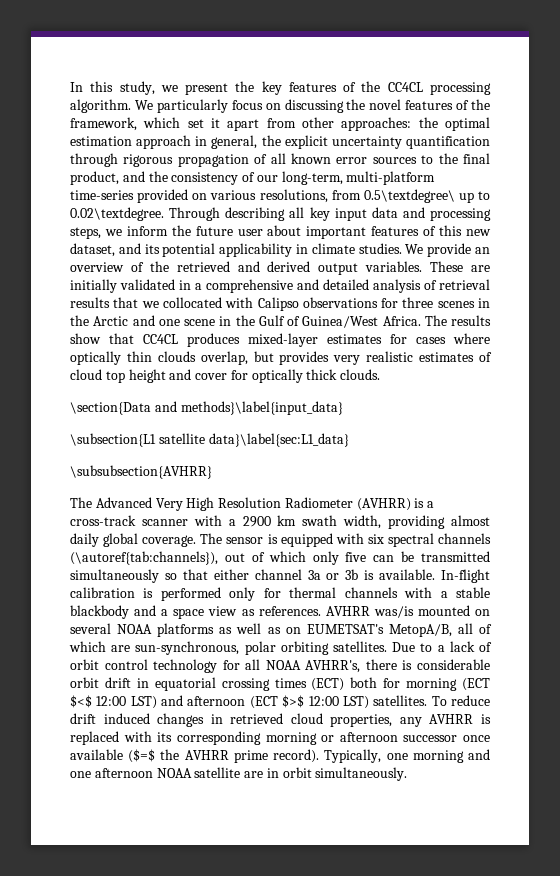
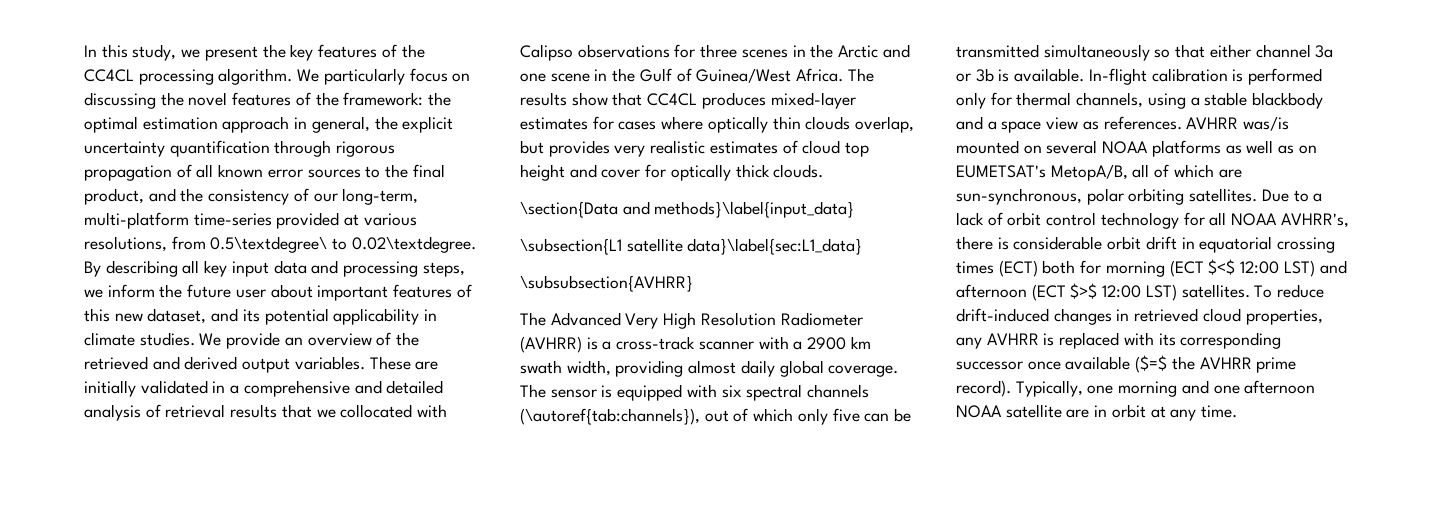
[70,117,412,131] framework, which set it apart from other approaches: -> [343,92,424,106] framework:
[192,193,208,200] on -> [344,214,360,226] at
[458,192,474,203] up -> (328, 244) none
[169,207,221,221] Through -> [84,261,101,277] By
[344,587,433,598] channels with -> [1076,92,1186,109] channels, using
[70,713,150,724] drift induced -> [956,308,1049,322] drift-induced
[265,732,398,745] morning or afternoon -> (1282, 340) none
[315,767,408,781] simultaneously. -> [1150,405,1238,421] at any time.

